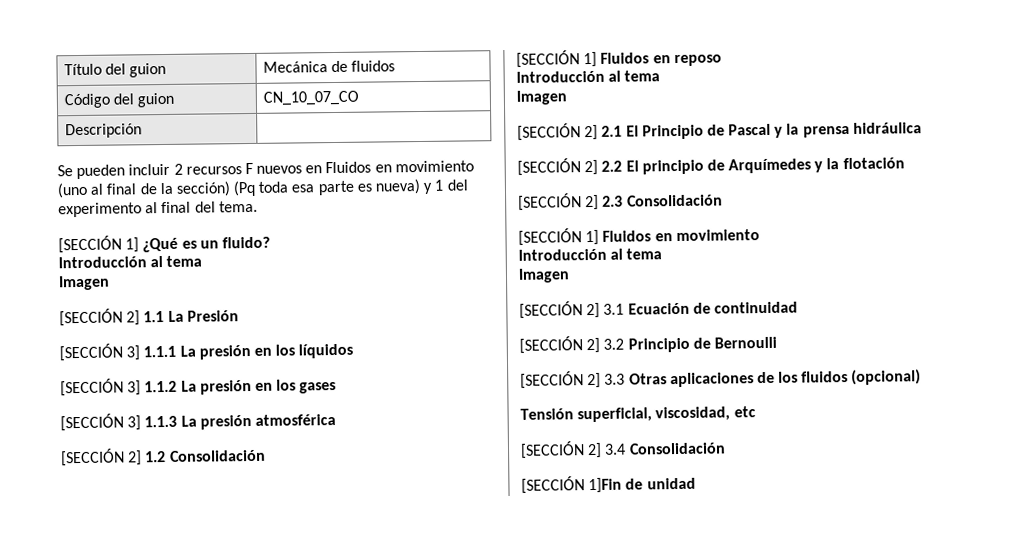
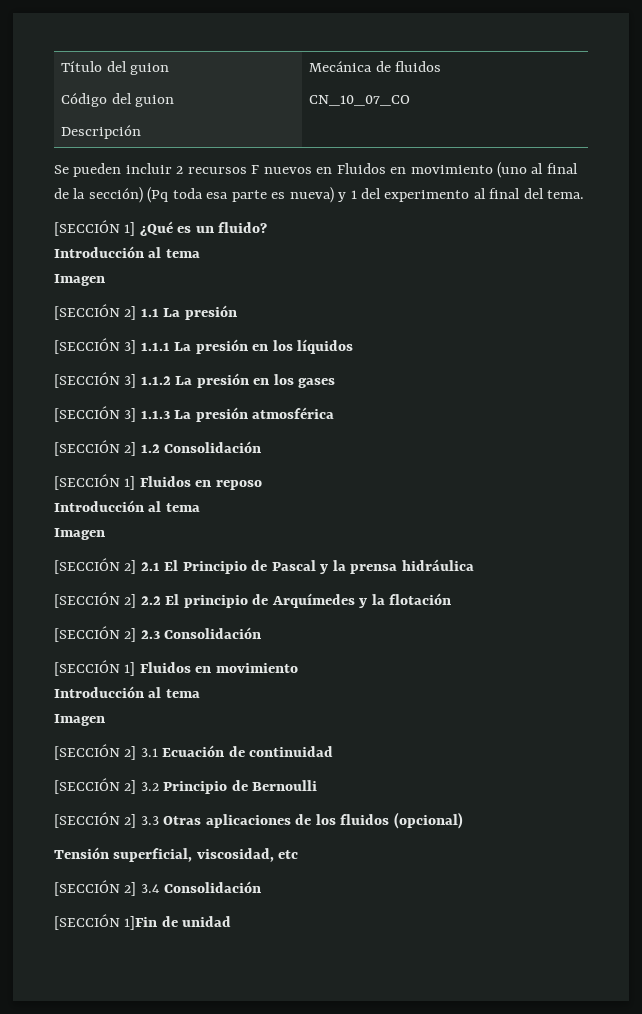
[186,310,239,322] Presión -> [184,305,237,320] presión

